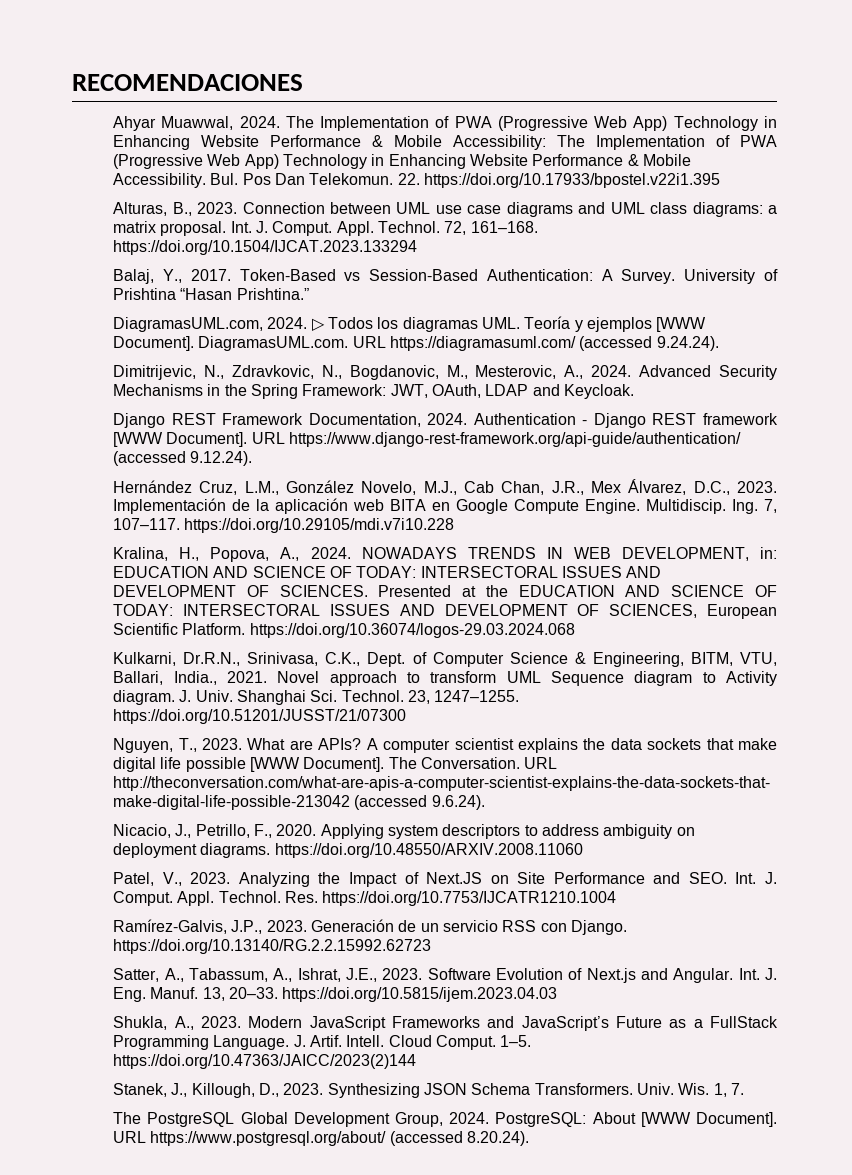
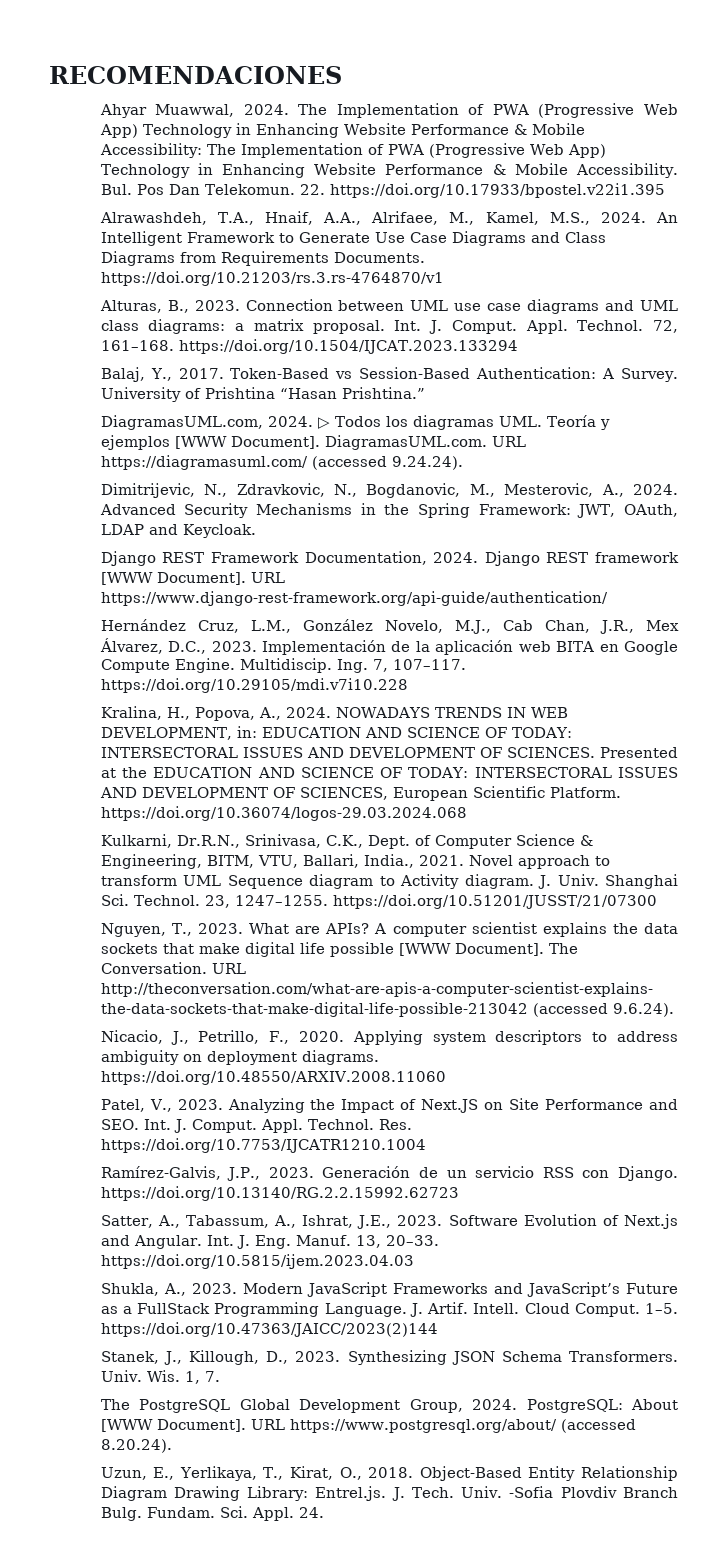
(721, 180) none -> [99,211,678,225] [100,231,606,246] [100,251,425,266] [100,271,444,286] // Alrawashdeh, T.A., Hnaif, A.A., Alrifaee, M., Kamel, M.S., 2024. An Intelligent Framework to Generate Use Case Diagrams and Class Diagrams from Requirements Documents. https://doi.org/10.21203/rs.3.rs-4764870/v1
[473,413,588,425] Authentication - -> (479, 557) none
[113,451,253,466] (accessed 9.12.24). -> (608, 598) none
(530, 1138) none -> [100,1466,678,1481] [100,1486,678,1501] [100,1506,324,1521] // Uzun, E., Yerlikaya, T., Kirat, O., 2018. Object-Based Entity Relationship Diagram Drawing Library: Entrel.js. J. Tech. Univ. -Sofia Plovdiv Branch Bulg. Fundam. Sci. Appl. 24.

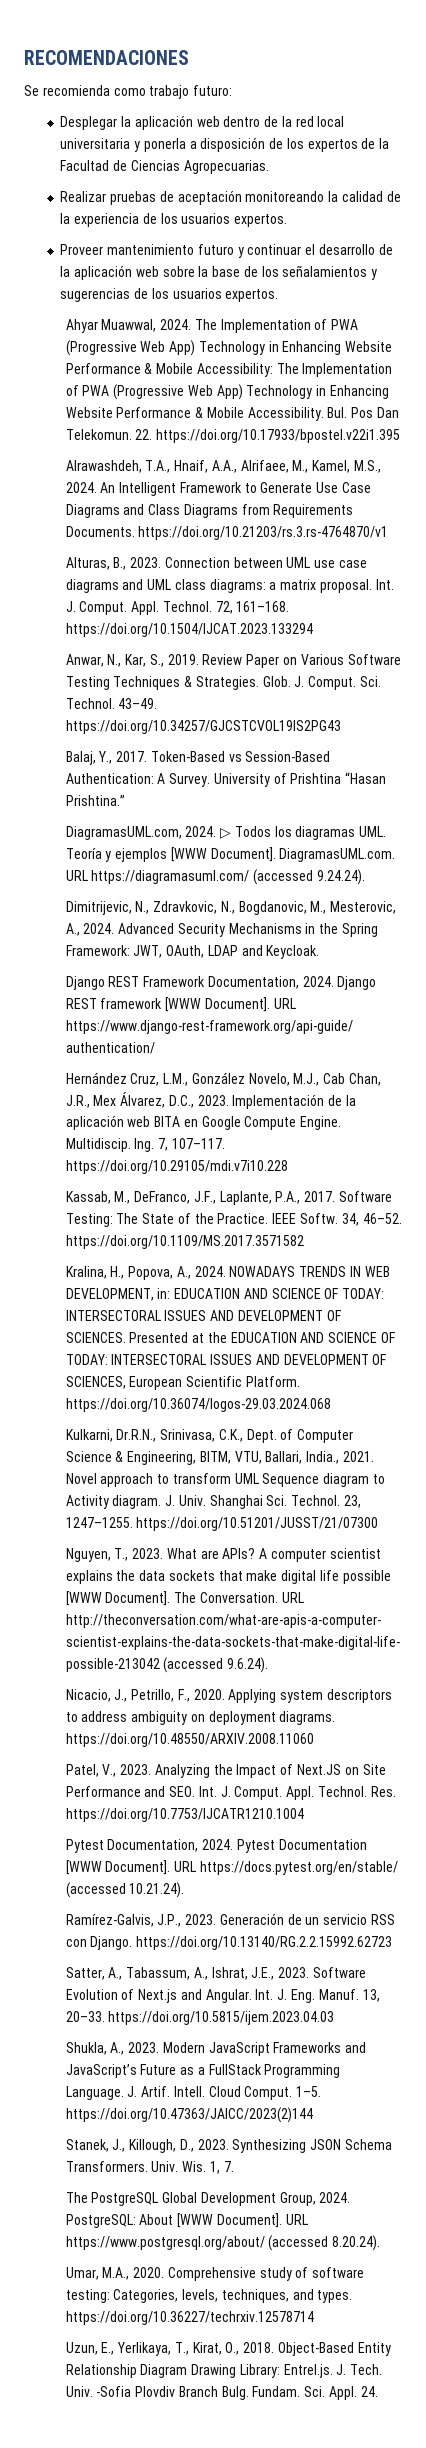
(342, 75) none -> [24,85,233,99] [60,115,345,130] [60,137,390,152] [60,160,269,174] [60,190,401,205] [60,213,288,227] [60,244,393,258] [60,265,378,280] [60,288,279,302] // Se recomienda como trabajo futuro: // Desplegar la aplicación web dentro de la red local universitaria y ponerla a disposición de los expertos de la Facultad de Ciencias Agropecuarias. // Realizar pruebas de aceptación monitoreando la calidad de la experiencia de los usuarios expertos. // Proveer mantenimiento futuro y continuar el desarrollo de la aplicación web sobre la base de los señalamientos y sugerencias de los usuarios expertos.
(518, 346) none -> [65,654,401,668] [65,676,382,690] [65,698,158,709] [65,720,341,734] // Anwar, N., Kar, S., 2019. Review Paper on Various Software Testing Techniques & Strategies. Glob. J. Comput. Sci. Technol. 43–49. https://doi.org/10.34257/GJCSTCVOL19IS2PG43
(408, 685) none -> [65,1191,393,1205] [65,1213,402,1227] [65,1235,304,1249] // Kassab, M., DeFranco, J.F., Laplante, P.A., 2017. Software Testing: The State of the Practice. IEEE Softw. 34, 46–52. https://doi.org/10.1109/MS.2017.3571582
(426, 1145) none -> [65,1839,367,1853] [65,1860,398,1875] [65,1882,185,1898] // Pytest Documentation, 2024. Pytest Documentation [WWW Document]. URL https://docs.pytest.org/en/stable/ (accessed 10.21.24).
(172, 1446) none -> [65,2267,365,2281] [65,2289,353,2303] [65,2311,314,2325] // Umar, M.A., 2020. Comprehensive study of software testing: Categories, levels, techniques, and types. https://doi.org/10.36227/techrxiv.12578714

